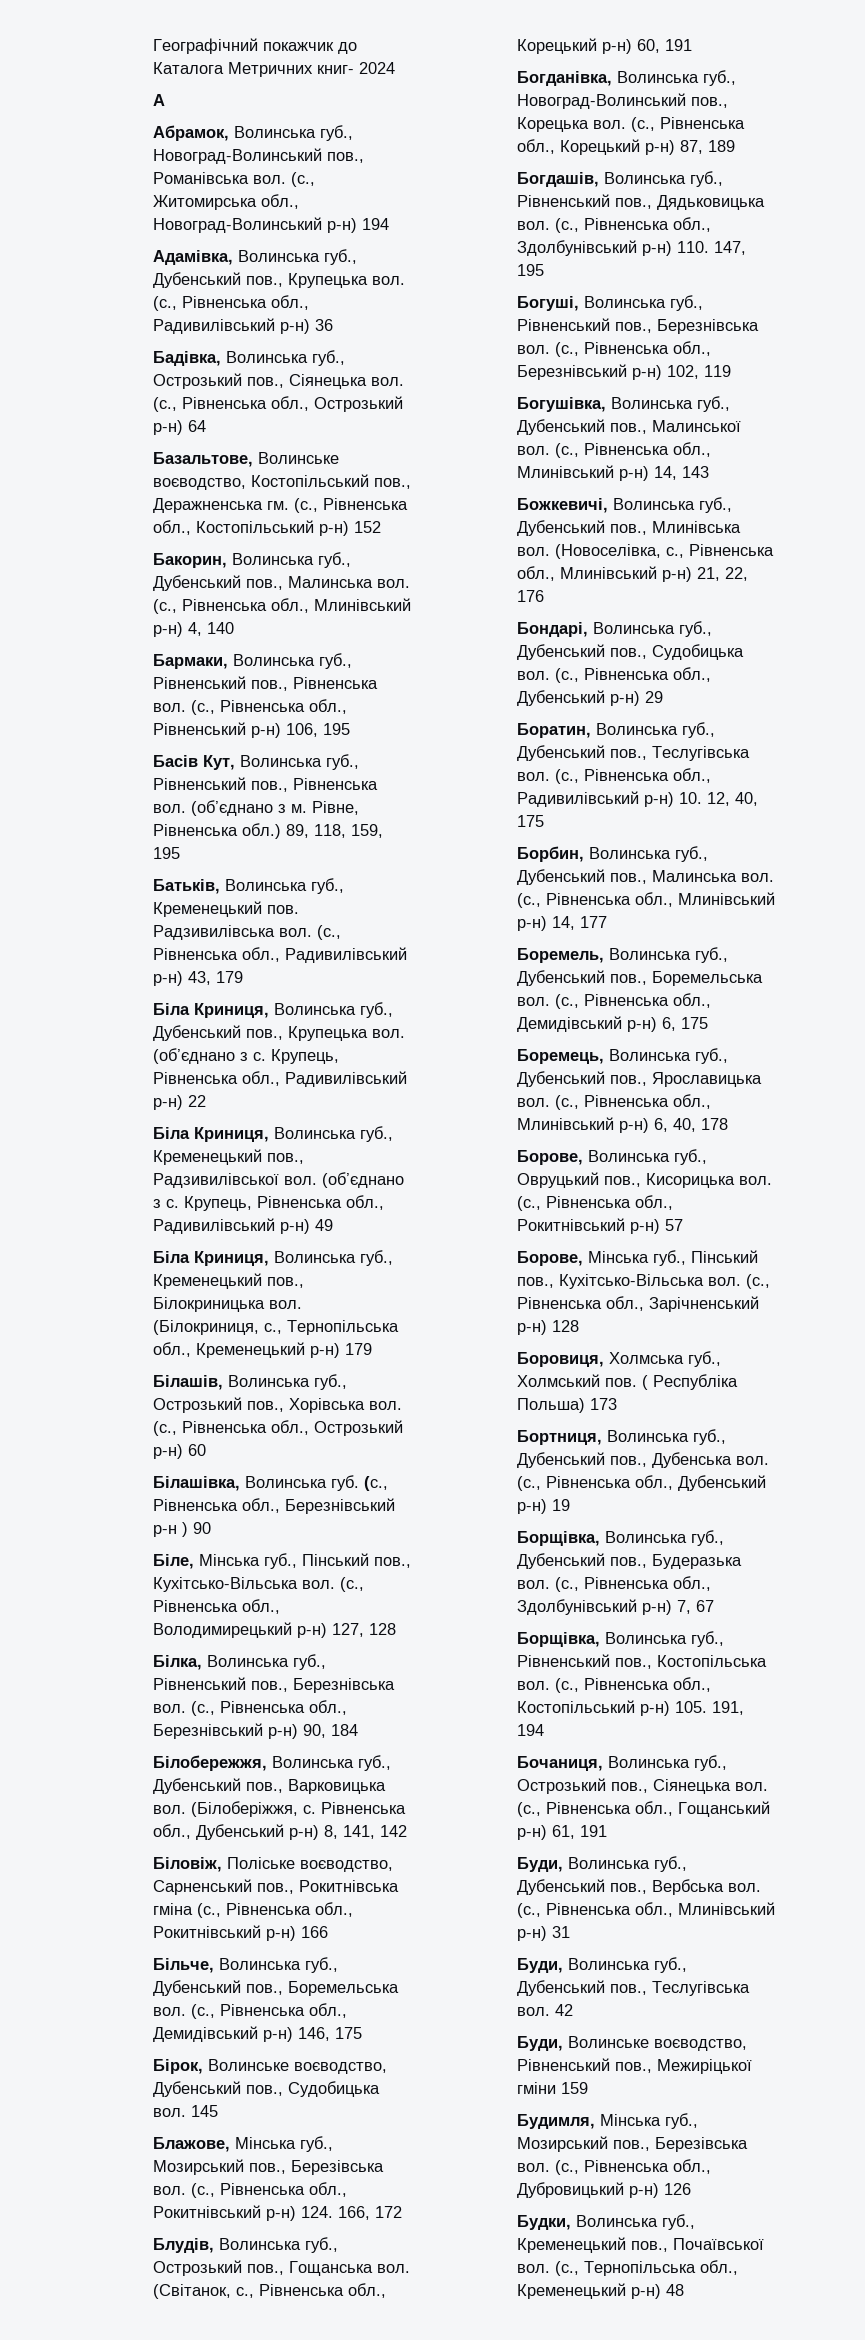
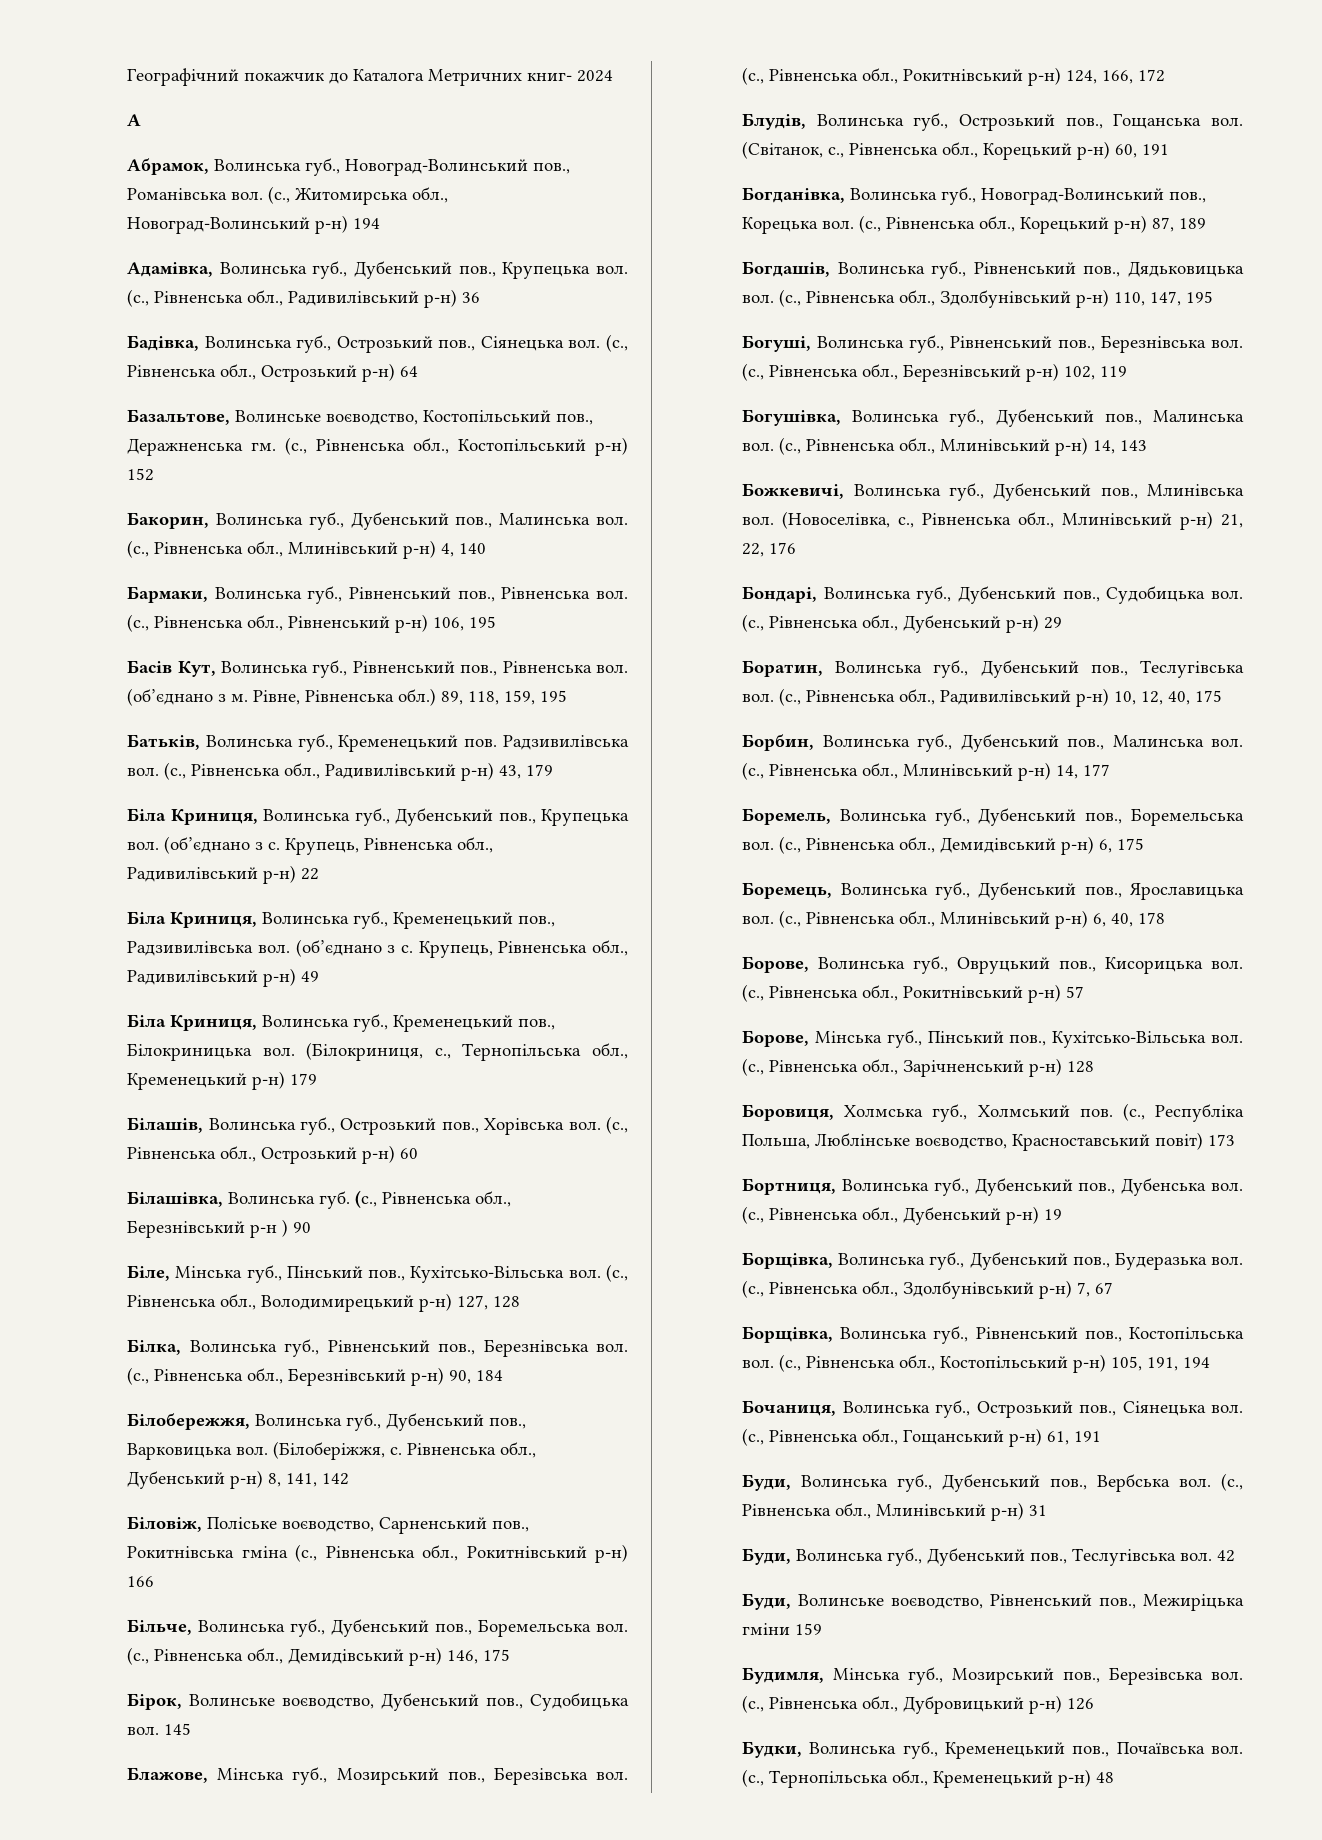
[152,1173,279,1188] Радзивилівської -> [127,941,254,956] Радзивилівська
[300,2206,333,2218] 124. -> [1066,70,1098,84] 124,
[676,241,709,253] 110. -> [1114,292,1146,306] 110,
[651,420,741,432] Малинської -> [1153,410,1244,422] Малинська
[678,792,702,804] 10. -> [1114,691,1137,705] 10,
[641,1374,738,1390] [516,1398,585,1413] ( Республіка Польша) -> [1122,1103,1244,1122] [742,1132,1204,1151] (с., Республіка Польша, Люблінське воєводство, Красноставський повіт)
[674,1701,707,1713] 105. -> [1111,1356,1143,1371] 105,
[656,2059,752,2074] Межиріцької -> [1143,1594,1244,1611] Межиріцька
[672,2238,764,2250] Почаївської -> [1116,1742,1205,1754] Почаївська

